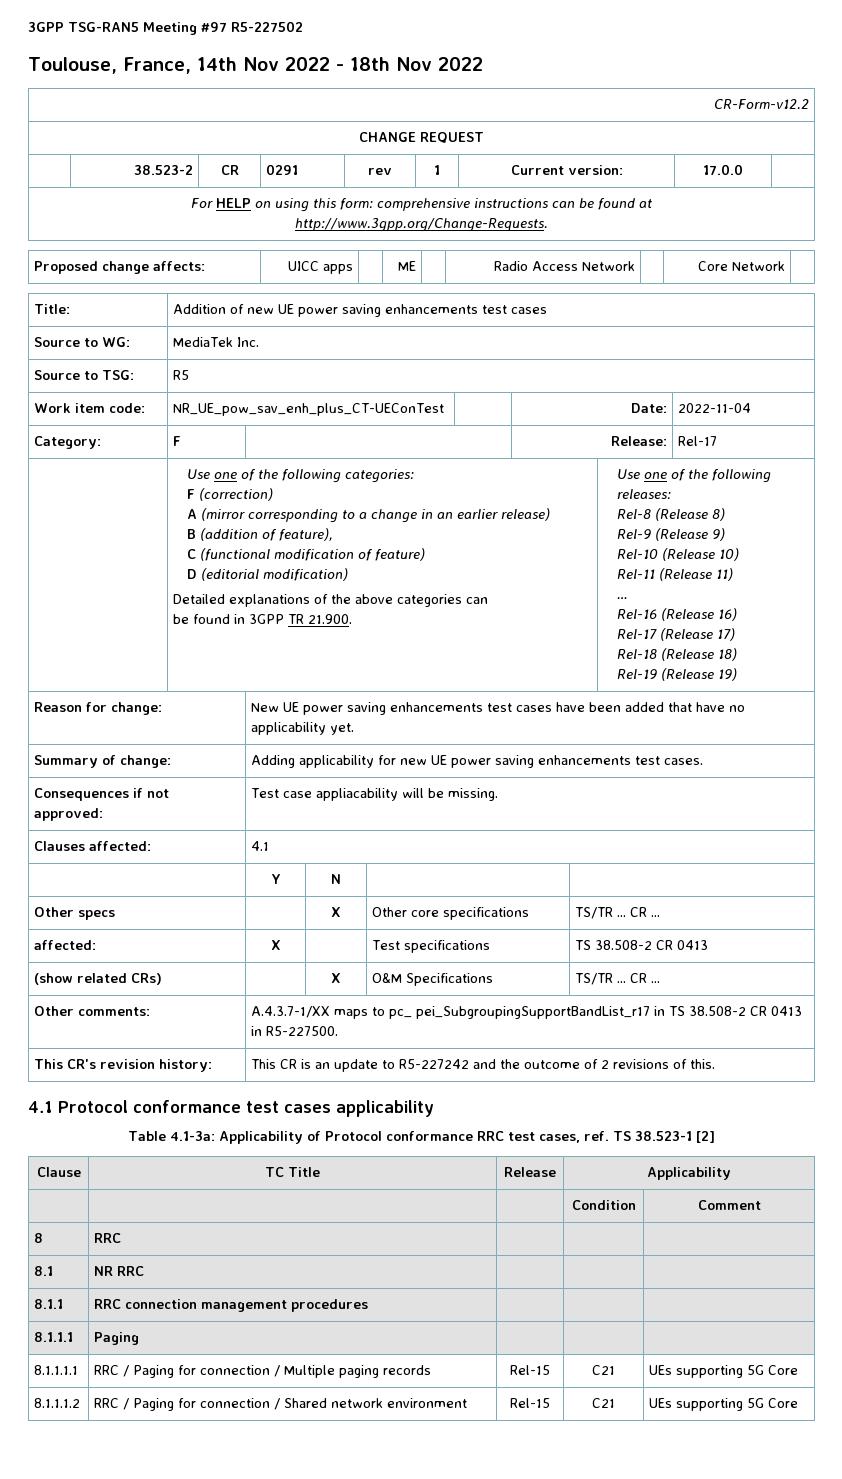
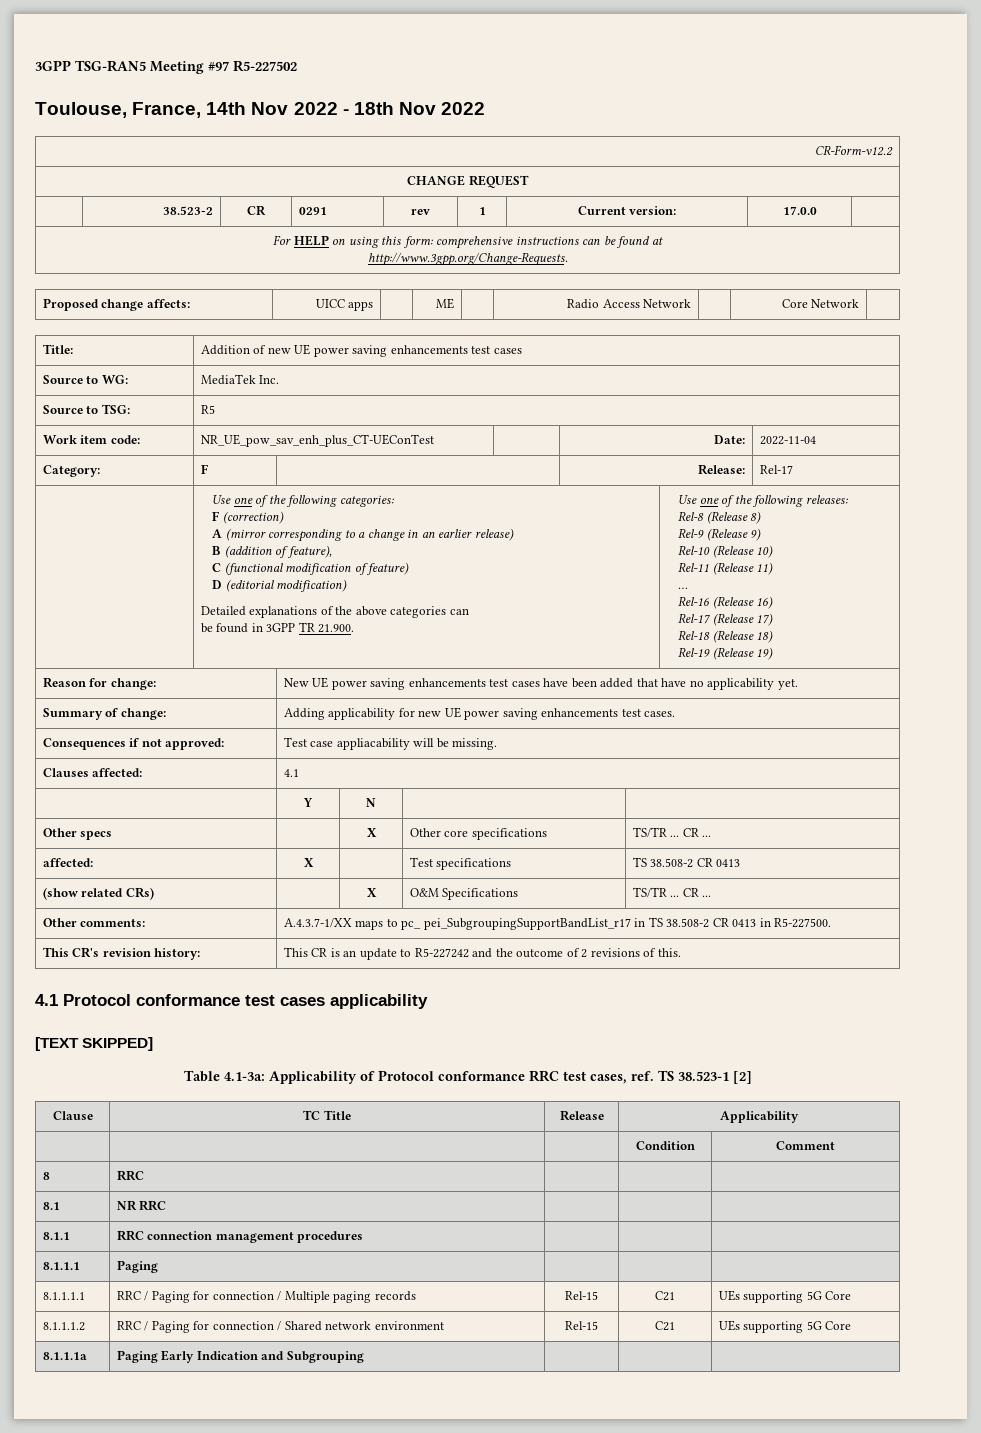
(434, 1108) none -> [35,1037,154,1051] // [TEXT SKIPPED]
(798, 1403) none -> [42,1352,87,1360] [116,1350,364,1363] // 8.1.1.1a | Paging Early Indication and Subgrouping | | |

